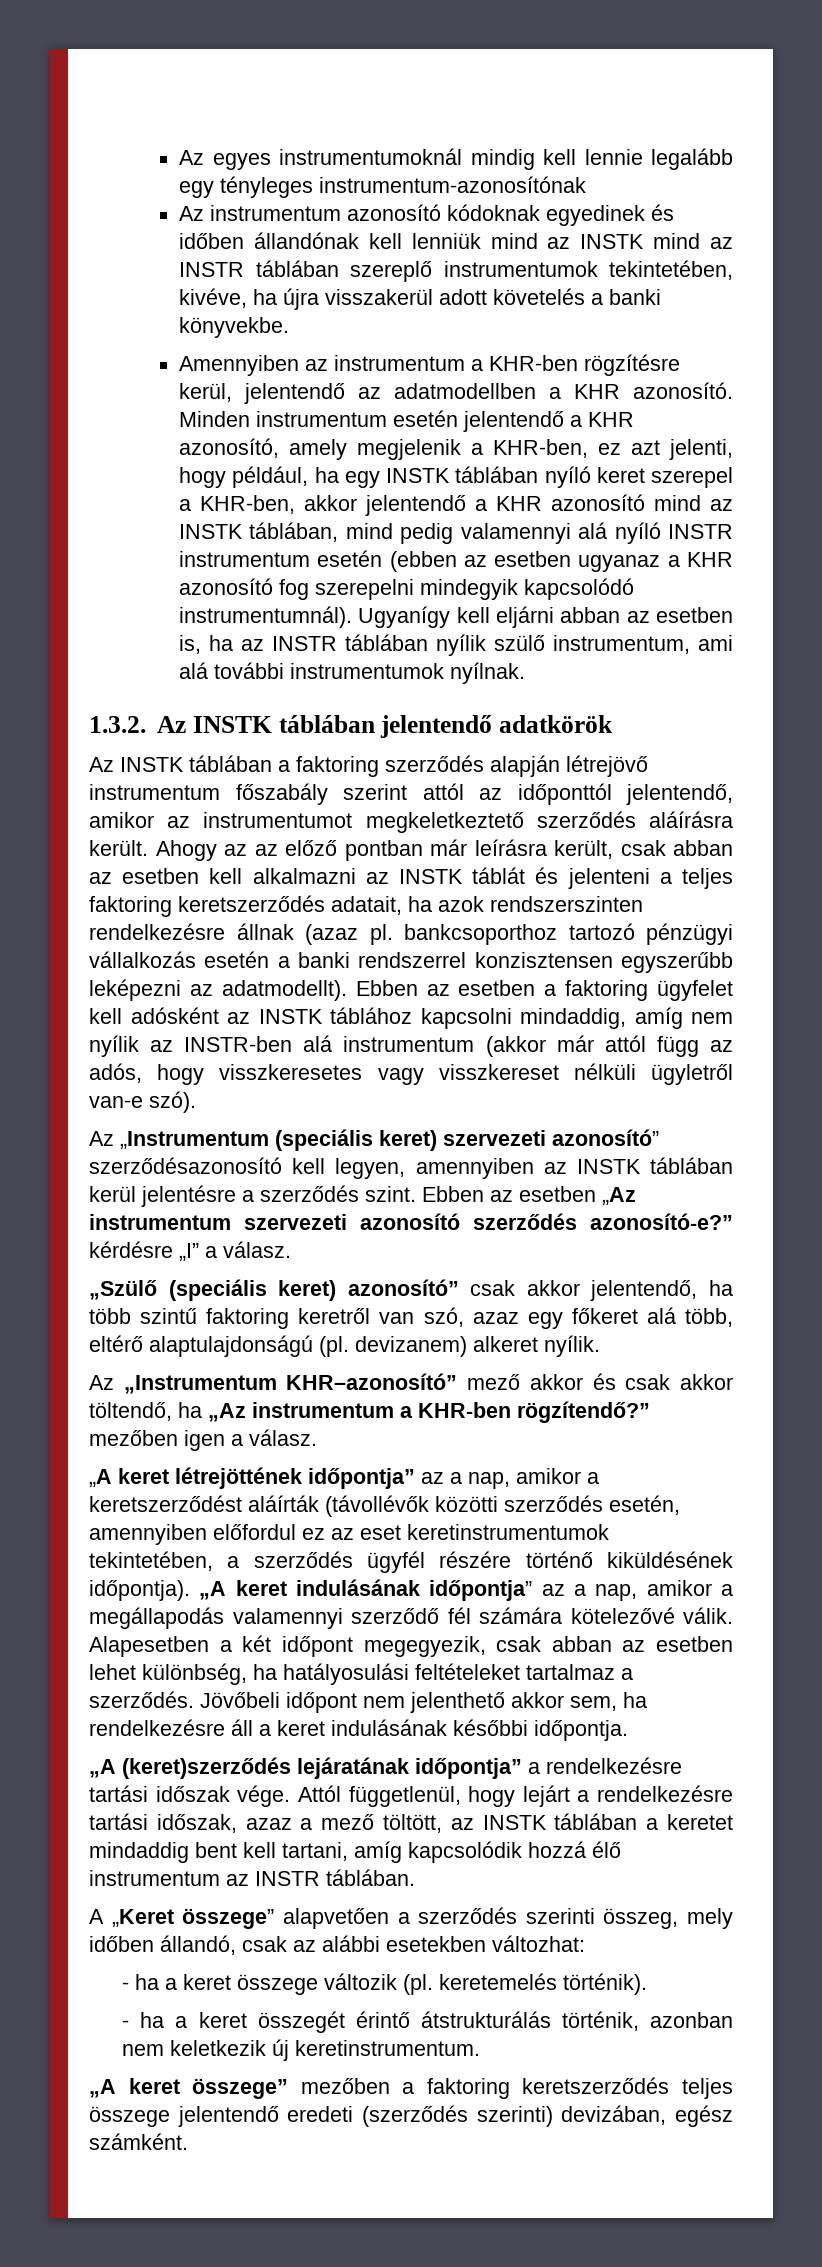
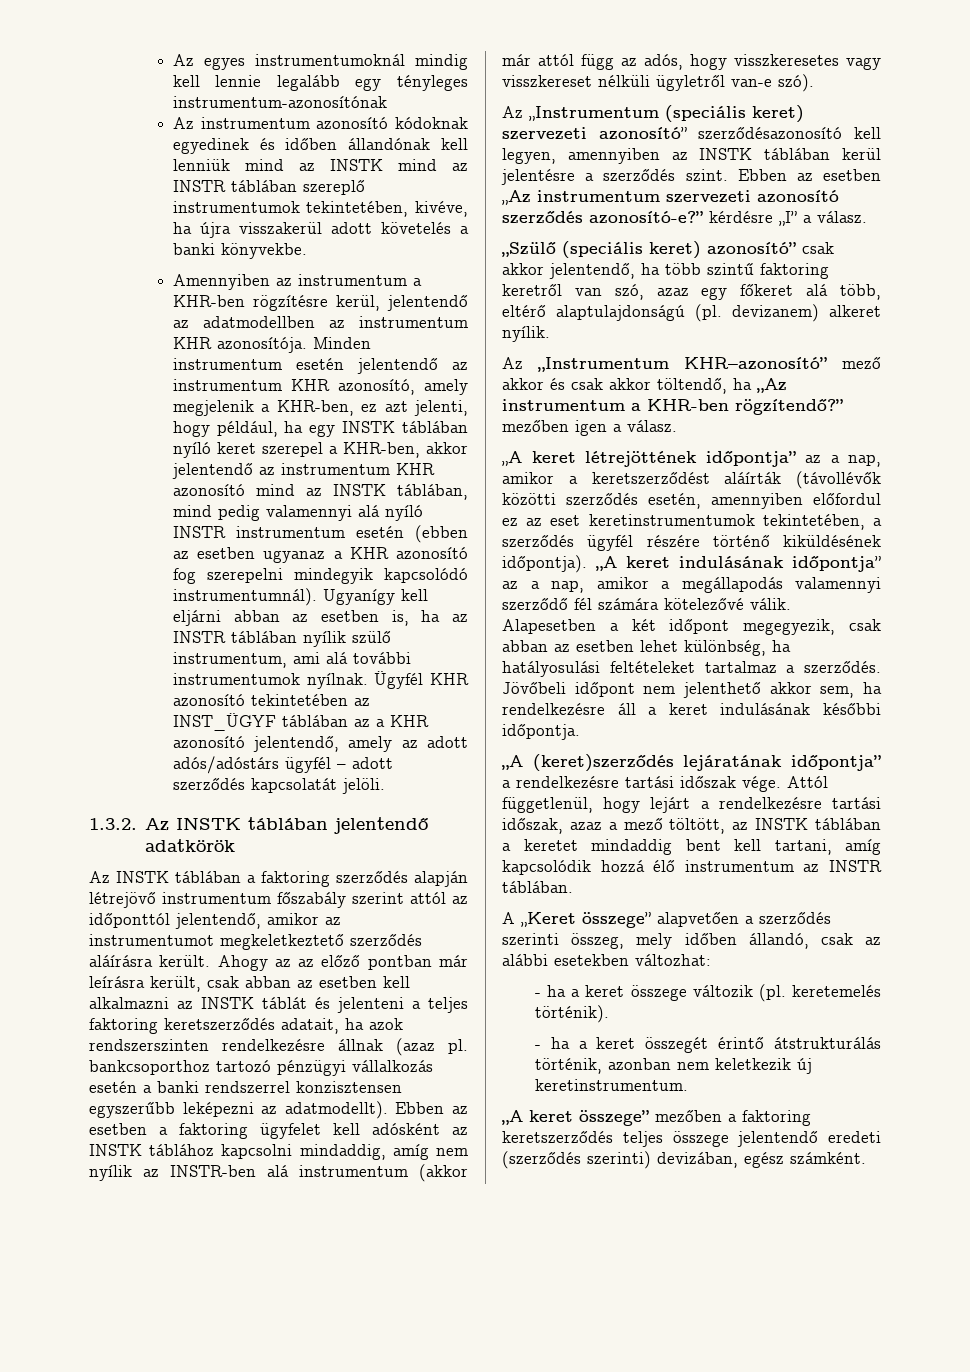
[549,382,733,399] a KHR azonosító. -> [328,316,468,328] [172,337,307,353] az instrumentum KHR azonosítója.
[570,415,583,427] a -> [452,362,468,370] [172,379,282,391] az instrumentum
[475,499,488,511] a -> [258,463,390,475] az instrumentum
(526, 673) none -> [374,671,469,689] [172,694,370,706] [172,713,429,731] [172,736,468,752] [172,756,393,774] [172,778,385,794] Ügyfél KHR azonosító tekintetében az INST_ÜGYF táblában az a KHR azonosító jelentendő, amely az adott adós/adóstárs ügyfél – adott szerződés kapcsolatát jelöli.

